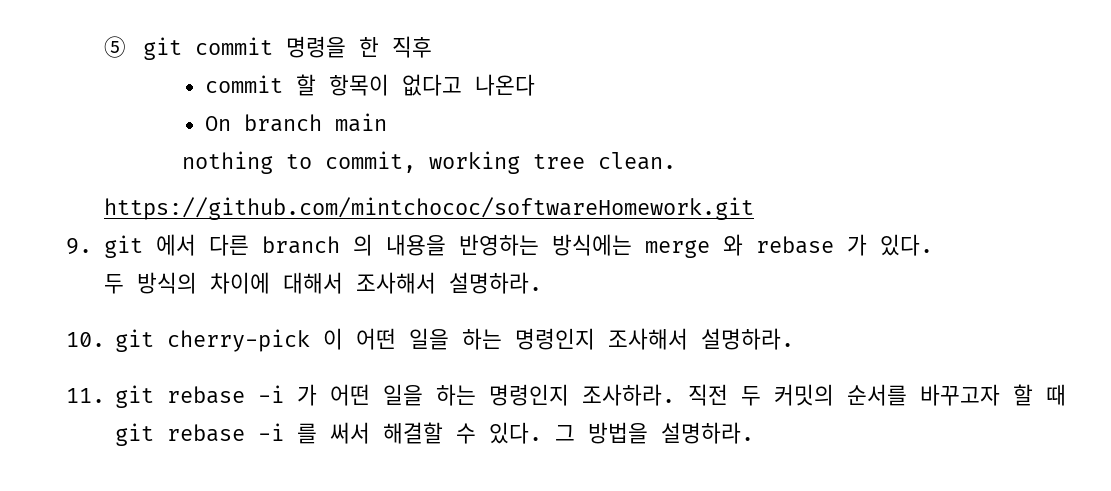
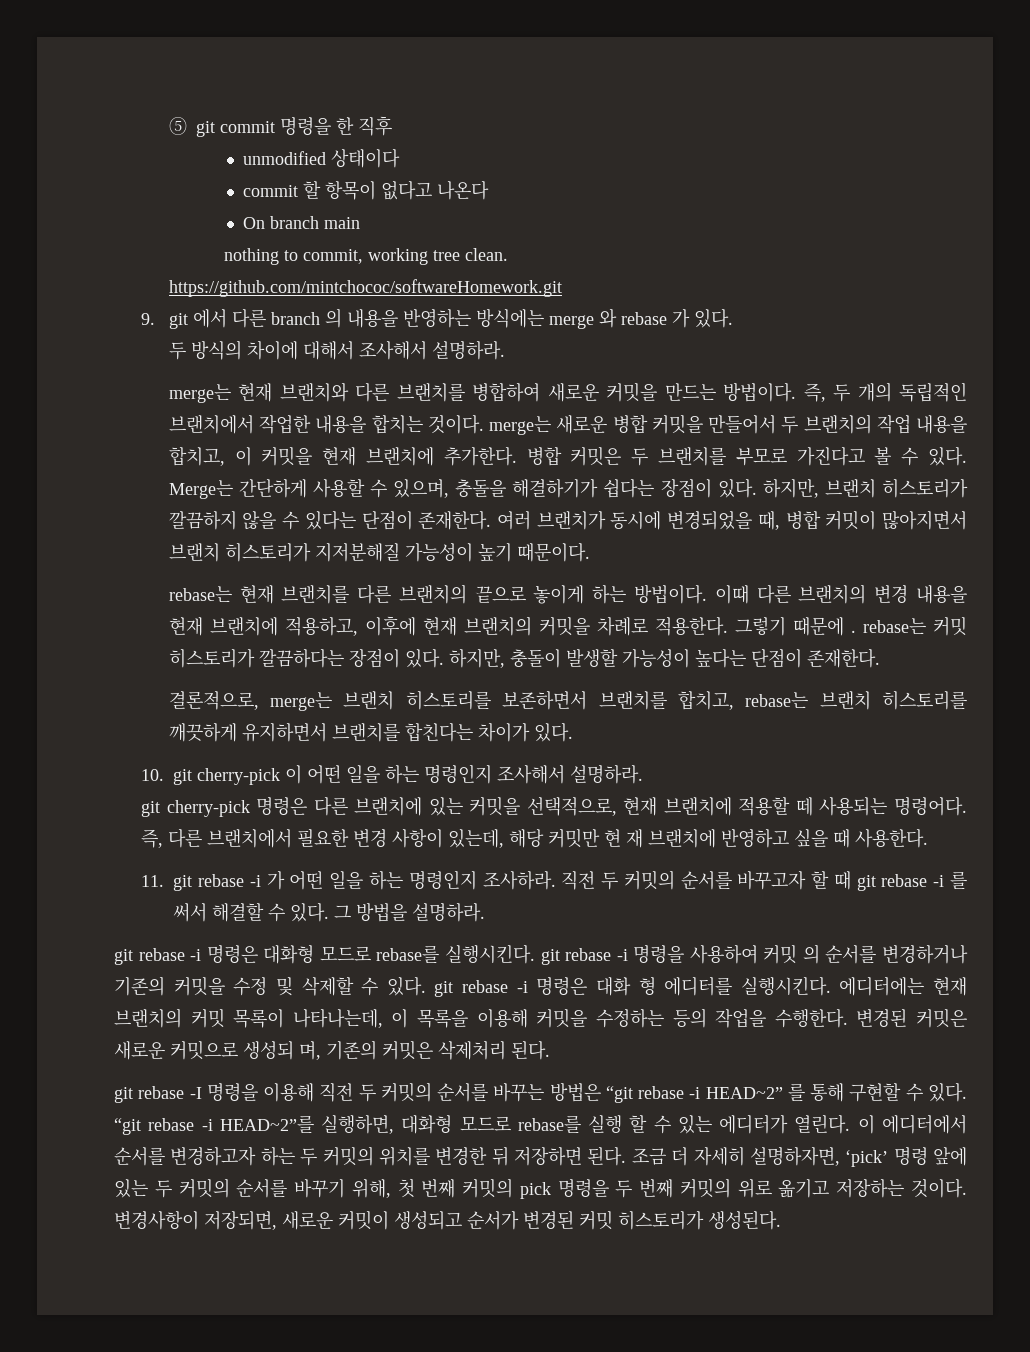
(432, 47) none -> [243,148,401,168] // unmodified 상태이다
(543, 283) none -> [168,382,967,403] [168,414,967,435] [168,446,967,466] [168,478,968,499] [168,510,967,530] [168,542,590,562] [168,584,967,604] [168,616,968,636] [168,648,880,668] [168,690,967,711] [168,722,573,742] // merge는 현재 브랜치와 다른 브랜치를 병합하여 새로운 커밋을 만드는 방법이다. 즉, 두 개의 독립적인 브랜치에서 작업한 내용을 합치는 것이다. merge는 새로운 병합 커밋을 만들어서 두 브랜치의 작업 내용을 합치고, 이 커밋을 현재 브랜치에 추가한다. 병합 커밋은 두 브랜치를 부모로 가진다고 볼 수 있다. Merge는 간단하게 사용할 수 있으며, 충돌을 해결하기가 쉽다는 장점이 있다. 하지만, 브랜치 히스토리가 깔끔하지 않을 수 있다는 단점이 존재한다. 여러 브랜치가 동시에 변경되었을 때, 병합 커밋이 많아지면서 브랜치 히스토리가 지저분해질 가능성이 높기 때문이다. // rebase는 현재 브랜치를 다른 브랜치의 끝으로 놓이게 하는 방법이다. 이때 다른 브랜치의 변경 내용을 현재 브랜치에 적용하고, 이후에 현재 브랜치의 커밋을 차례로 적용한다. 그렇기 때문에 . rebase는 커밋 히스토리가 깔끔하다는 장점이 있다. 하지만, 충돌이 발생할 가능성이 높다는 단점이 존재한다. // 결론적으로, merge는 브랜치 히스토리를 보존하면서 브랜치를 합치고, rebase는 브랜치 히스토리를 깨끗하게 유지하면서 브랜치를 합친다는 차이가 있다.
(795, 339) none -> [141,796,967,817] [141,828,929,848] // git cherry-pick 명령은 다른 브랜치에 있는 커밋을 선택적으로, 현재 브랜치에 적용할 떼 사용되는 명령어다. 즉, 다른 브랜치에서 필요한 변경 사항이 있는데, 해당 커밋만 현 재 브랜치에 반영하고 싶을 때 사용한다.
(755, 433) none -> [114,944,968,965] [114,976,967,997] [114,1008,968,1028] [114,1040,550,1060] [114,1082,968,1103] [114,1114,967,1135] [114,1146,967,1167] [114,1178,967,1199] [114,1210,781,1230] // git rebase -i 명령은 대화형 모드로 rebase를 실행시킨다. git rebase -i 명령을 사용하여 커밋 의 순서를 변경하거나 기존의 커밋을 수정 및 삭제할 수 있다. git rebase -i 명령은 대화 형 에디터를 실행시킨다. 에디터에는 현재 브랜치의 커밋 목록이 나타나는데, 이 목록을 이용해 커밋을 수정하는 등의 작업을 수행한다. 변경된 커밋은 새로운 커밋으로 생성되 며, 기존의 커밋은 삭제처리 된다. // git rebase -I 명령을 이용해 직전 두 커밋의 순서를 바꾸는 방법은 “git rebase -i HEAD~2” 를 통해 구현할 수 있다. “git rebase -i HEAD~2”를 실행하면, 대화형 모드로 rebase를 실행 할 수 있는 에디터가 열린다. 이 에디터에서 순서를 변경하고자 하는 두 커밋의 위치를 변경한 뒤 저장하면 된다. 조금 더 자세히 설명하자면, ‘pick’ 명령 앞에 있는 두 커밋의 순서를 바꾸기 위해, 첫 번째 커밋의 pick 명령을 두 번째 커밋의 위로 옮기고 저장하는 것이다. 변경사항이 저장되면, 새로운 커밋이 생성되고 순서가 변경된 커밋 히스토리가 생성된다.

